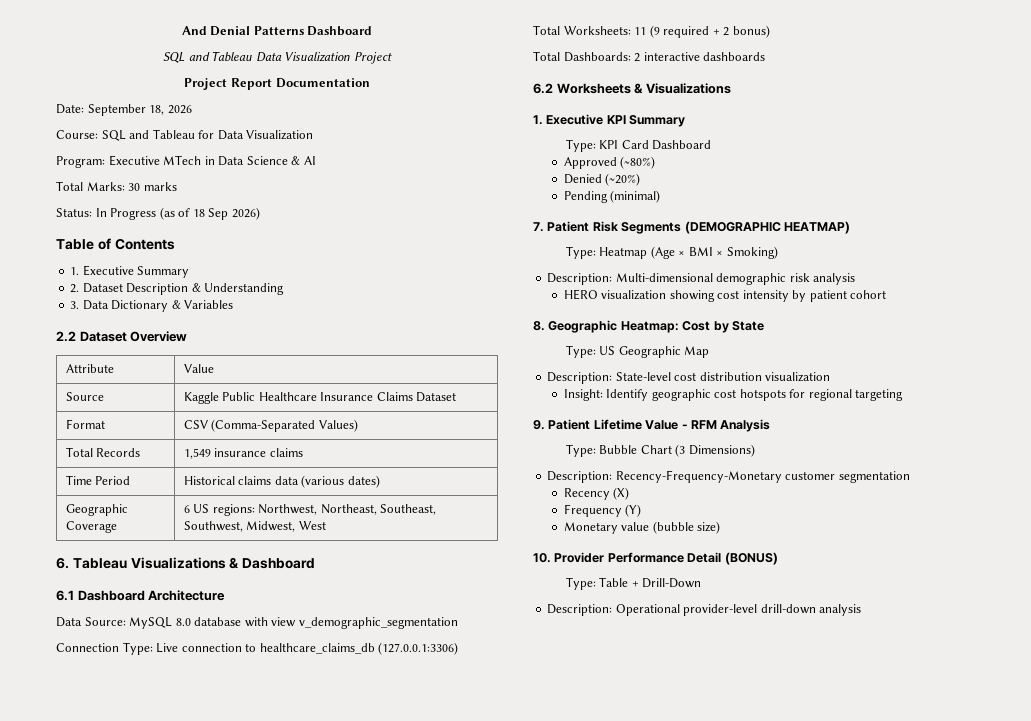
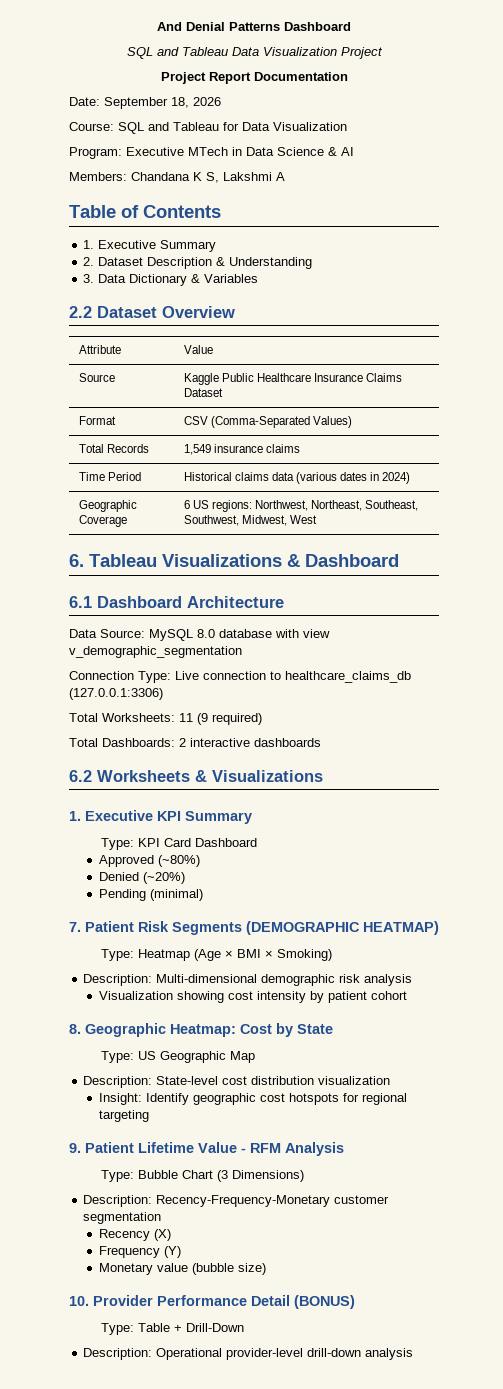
[56,181,177,191] [56,207,260,220] Total Marks: 30 marks // Status: In Progress (as of 18 Sep 2026) -> [69,172,285,183] Members: Chandana K S, Lakshmi A
[347,475,380,488] dates) -> [340,472,411,484] dates in 2024)
[663,25,770,38] required + 2 bonus) -> [212,713,262,725] required)
[563,289,667,300] HERO visualization -> [99,991,174,1000] Visualization

